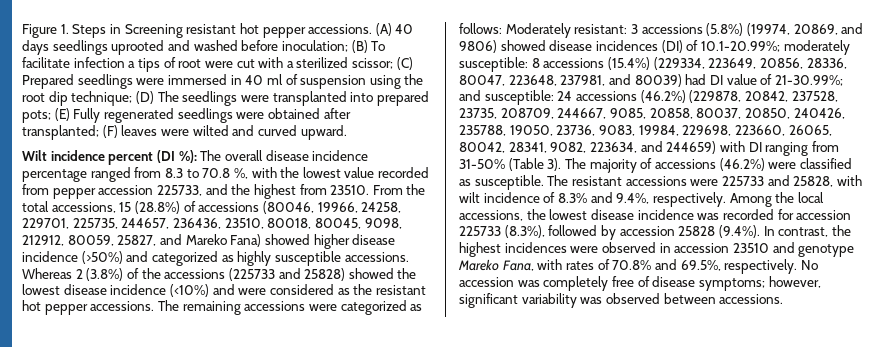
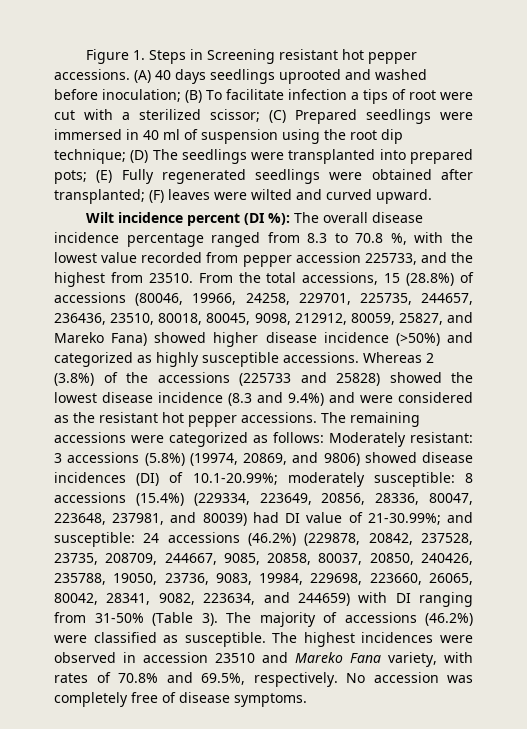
[169,284,209,297] (<10%) -> [228,392,324,406] (8.3 and 9.4%)
[571,175,862,187] [459,192,824,207] [459,209,852,221] [459,225,851,240] resistant accessions were 225733 and 25828, with wilt incidence of 8.3% and 9.4%, respectively. Among the local accessions, the lowest disease incidence was recorded for accession 225733 (8.3%), followed by accession 25828 (9.4%). In contrast, the -> (298, 637) none
[798,244,855,257] [458,259,534,271] genotype Mareko Fana, -> [295,652,437,667] Mareko Fana variety,
[698,276,821,291] [459,293,784,308] symptoms; however, significant variability was observed between accessions. -> [234,693,307,707] symptoms.

